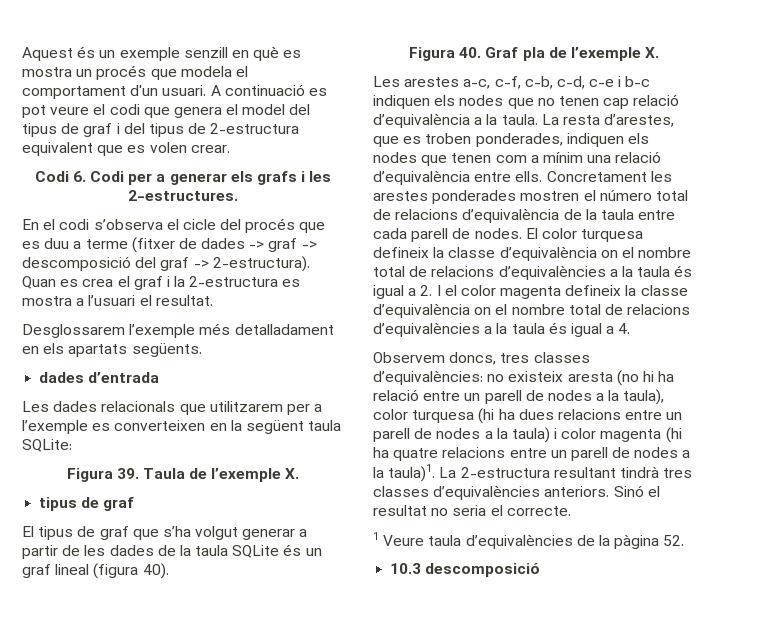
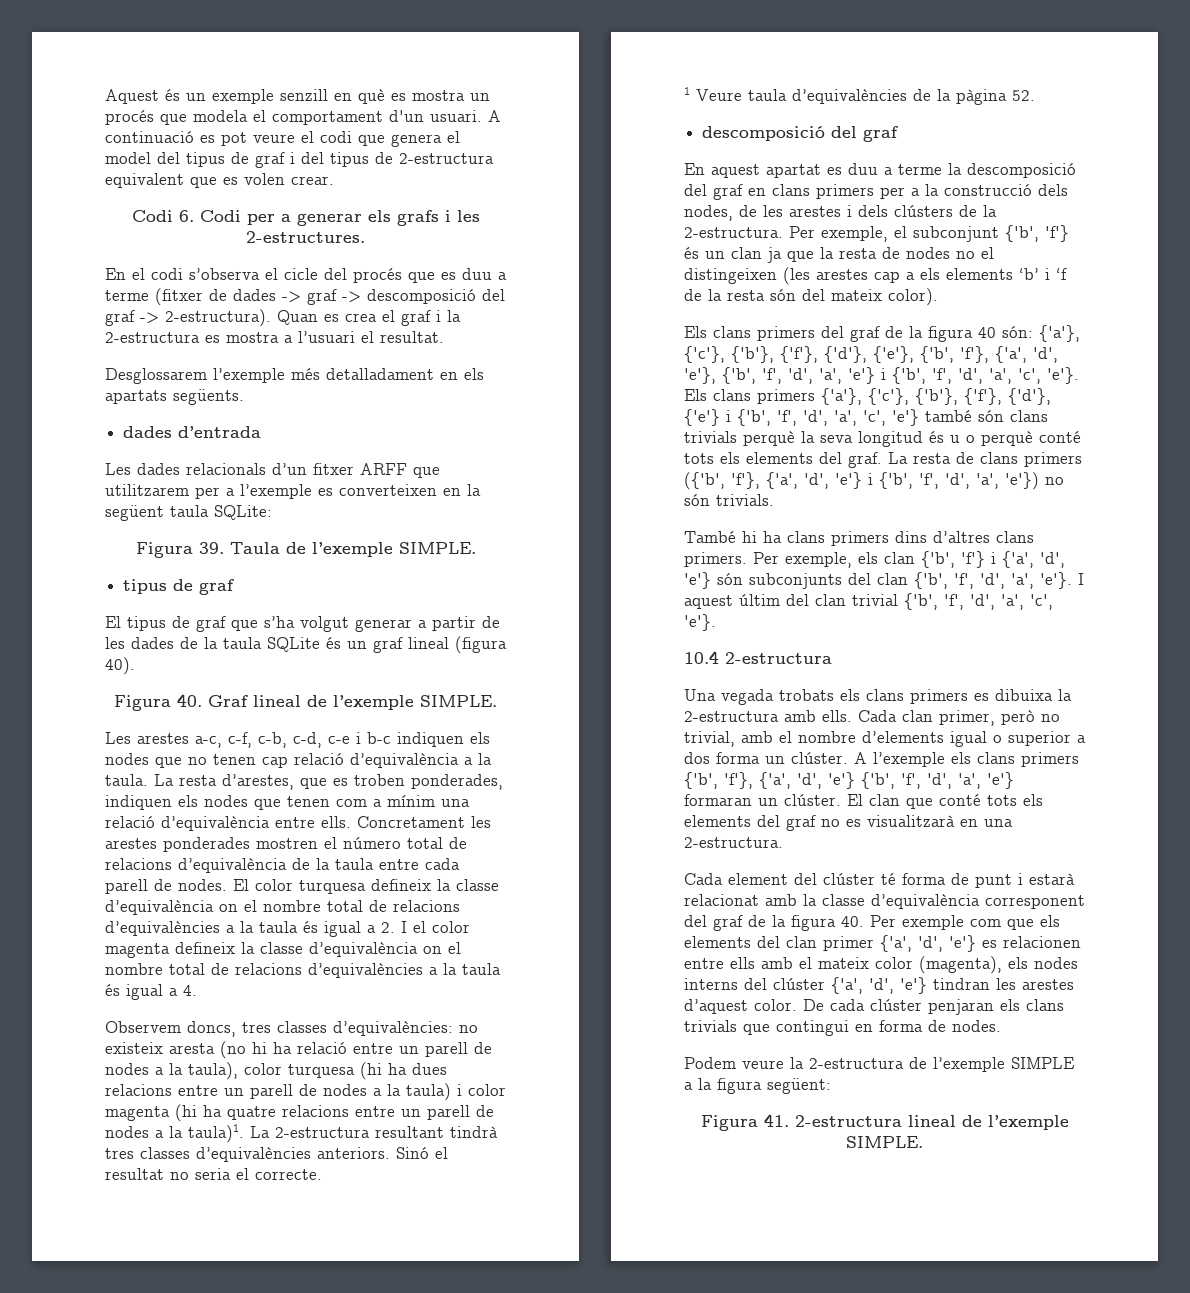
(176, 406) none -> [272,463,407,475] d’un fitxer ARFF
[285,468,300,479] X. -> [398,542,476,554] SIMPLE.
[522,47,660,61] pla de l’exemple X. -> [253,695,497,710] lineal de l’exemple SIMPLE.
[390,563,541,577] 10.3 descomposició -> [702,126,899,142] [684,163,1076,178] [684,184,1068,200] [684,205,997,221] [684,225,1069,242] [684,247,994,263] [684,267,1067,285] [684,288,938,306] [684,325,1080,342] [684,346,1058,363] [684,367,1079,384] [684,388,1051,405] [684,409,1048,426] [684,431,1081,447] [684,452,1082,468] [684,472,1064,490] [684,494,774,506] [684,531,1034,546] [684,551,1065,568] [684,572,1084,589] [684,593,1053,610] [684,614,716,631] [684,651,832,664] [684,689,1072,705] [684,710,1060,726] [684,731,1086,747] [684,752,1079,767] [684,772,1014,789] [684,794,1043,809] [684,815,1013,831] [684,837,783,848] [684,873,1075,888] [684,894,1085,909] [684,915,1060,931] [684,935,1081,952] [684,956,1078,974] [684,977,1074,994] [684,999,1064,1015] [684,1020,1001,1036] [684,1057,1074,1072] [684,1078,831,1094] [700,1114,1069,1131] [846,1136,923,1148] descomposició del graf // En aquest apartat es duu a terme la descomposició del graf en clans primers per a la construcció dels nodes, de les arestes i dels clústers de la 2-estructura. Per exemple, el subconjunt {'b', 'f'} és un clan ja que la resta de nodes no el distingeixen (les arestes cap a els elements ‘b’ i ‘f de la resta són del mateix color). // Els clans primers del graf de la figura 40 són: {'a'}, {'c'}, {'b'}, {'f'}, {'d'}, {'e'}, {'b', 'f'}, {'a', 'd', 'e'}, {'b', 'f', 'd', 'a', 'e'} i {'b', 'f', 'd', 'a', 'c', 'e'}. Els clans primers {'a'}, {'c'}, {'b'}, {'f'}, {'d'}, {'e'} i {'b', 'f', 'd', 'a', 'c', 'e'} també són clans trivials perquè la seva longitud és u o perquè conté tots els elements del graf. La resta de clans primers ({'b', 'f'}, {'a', 'd', 'e'} i {'b', 'f', 'd', 'a', 'e'}) no són trivials. // També hi ha clans primers dins d’altres clans primers. Per exemple, els clan {'b', 'f'} i {'a', 'd', 'e'} són subconjunts del clan {'b', 'f', 'd', 'a', 'e'}. I aquest últim del clan trivial {'b', 'f', 'd', 'a', 'c', 'e'}. // 10.4 2-estructura // Una vegada trobats els clans primers es dibuixa la 2-estructura amb ells. Cada clan primer, però no trivial, amb el nombre d’elements igual o superior a dos forma un clúster. A l’exemple els clans primers {'b', 'f'}, {'a', 'd', 'e'} {'b', 'f', 'd', 'a', 'e'} formaran un clúster. El clan que conté tots els elements del graf no es visualitzarà en una 2-estructura. // Cada element del clúster té forma de punt i estarà relacionat amb la classe d’equivalència corresponent del graf de la figura 40. Per exemple com que els elements del clan primer {'a', 'd', 'e'} es relacionen entre ells amb el mateix color (magenta), els nodes interns del clúster {'a', 'd', 'e'} tindran les arestes d’aquest color. De cada clúster penjaran els clans trivials que contingui en forma de nodes. // Podem veure la 2-estructura de l’exemple SIMPLE a la figura següent: // Figura 41. 2-estructura lineal de l’exemple SIMPLE.

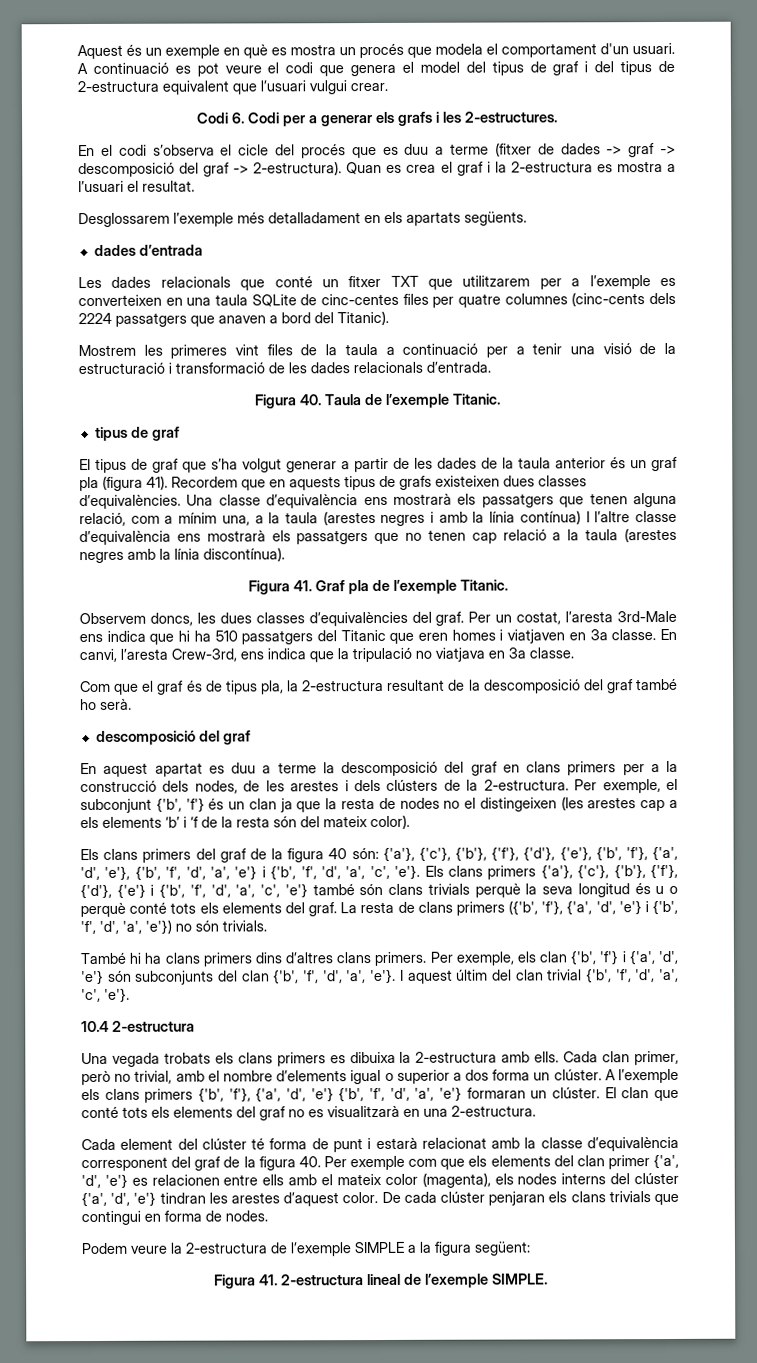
[280,89,328,101] senzill -> (220, 51) none
[223,173,285,185] es volen -> [260,80,347,95] l’usuari vulgui
[272,463,407,475] d’un fitxer ARFF -> [240,275,419,291] que conté un fitxer TXT
[467,484,481,496] [105,505,272,521] [135,542,224,558] la següent taula SQLite: // Figura 39. -> [186,292,677,308] [78,310,389,327] [78,342,676,359] [78,361,491,375] [254,394,322,409] una taula SQLite de cinc-centes files per quatre columnes (cinc-cents dels 2224 passatgers que anaven a bord del Titanic). // Mostrem les primeres vint files de la taula a continuació per a tenir una visió de la estructuració i transformació de les dades relacionals d’entrada. // Figura 40.
[398,542,476,554] SIMPLE. -> [452,393,501,405] Titanic.
[267,637,320,652] SQLite -> [555,457,606,469] anterior
[408,636,507,654] [105,657,135,675] [114,694,497,711] [105,732,490,748] [105,753,149,765] lineal (figura 40). // Figura 40. Graf lineal de l’exemple SIMPLE. // Les arestes a-c, c-f, c-b, c-d, c-e i b-c indiquen els nodes -> [79,475,587,492] [79,492,677,510] [79,510,677,527] [79,530,369,546] pla (figura 41). Recordem que en aquests tipus de grafs existeixen dues classes d’equivalències. Una classe d’equivalència ens mostrarà els passatgers que tenen alguna relació, com a mínim una, a la taula (arestes negres i amb la línia contínua) I l’altre classe d’equivalència ens mostrarà els passatgers
[350,753,492,768] [105,774,503,790] [105,795,470,810] [105,816,491,831] [105,837,467,852] [105,858,460,873] [105,879,499,894] [105,900,460,915] [105,921,470,937] [105,942,461,958] [105,963,501,978] [105,984,197,1000] [105,1021,478,1037] [105,1041,492,1059] [105,1062,447,1080] [105,1083,506,1101] [105,1104,494,1122] [105,1124,498,1143] [105,1147,448,1162] [105,1168,322,1180] [684,87,1035,105] d’equivalència a la taula. La resta d’arestes, que es troben ponderades, indiquen els nodes que tenen com a mínim una relació d’equivalència entre ells. Concretament les arestes ponderades mostren el número total de relacions d’equivalència de la taula entre cada parell de nodes. El color turquesa defineix la classe d’equivalència on el nombre total de relacions d’equivalències a la taula és igual a 2. I el color magenta defineix la classe d’equivalència on el nombre total de relacions d’equivalències a la taula és igual a 4. // Observem doncs, tres classes d’equivalències: no existeix aresta (no hi ha relació entre un parell de nodes a la taula), color turquesa (hi ha dues relacions entre un parell de nodes a la taula) i color magenta (hi ha quatre relacions entre un parell de nodes a la taula)1. La 2-estructura resultant tindrà tres classes d’equivalències anteriors. Sinó el resultat no seria el correcte. // 1 Veure taula d’equivalències de la pàgina 52. -> [552,527,678,543] [79,547,285,564] [248,579,508,595] [79,610,678,627] [79,628,677,645] [79,647,574,663] [79,678,678,695] [80,698,132,711] a la taula (arestes negres amb la línia discontínua). // Figura 41. Graf pla de l’exemple Titanic. // Observem doncs, les dues classes d’equivalències del graf. Per un costat, l’aresta 3rd-Male ens indica que hi ha 510 passatgers del Titanic que eren homes i viatjaven en 3a classe. En canvi, l’aresta Crew-3rd, ens indica que la tripulació no viatjava en 3a classe. // Com que el graf és de tipus pla, la 2-estructura resultant de la descomposició del graf també ho serà.

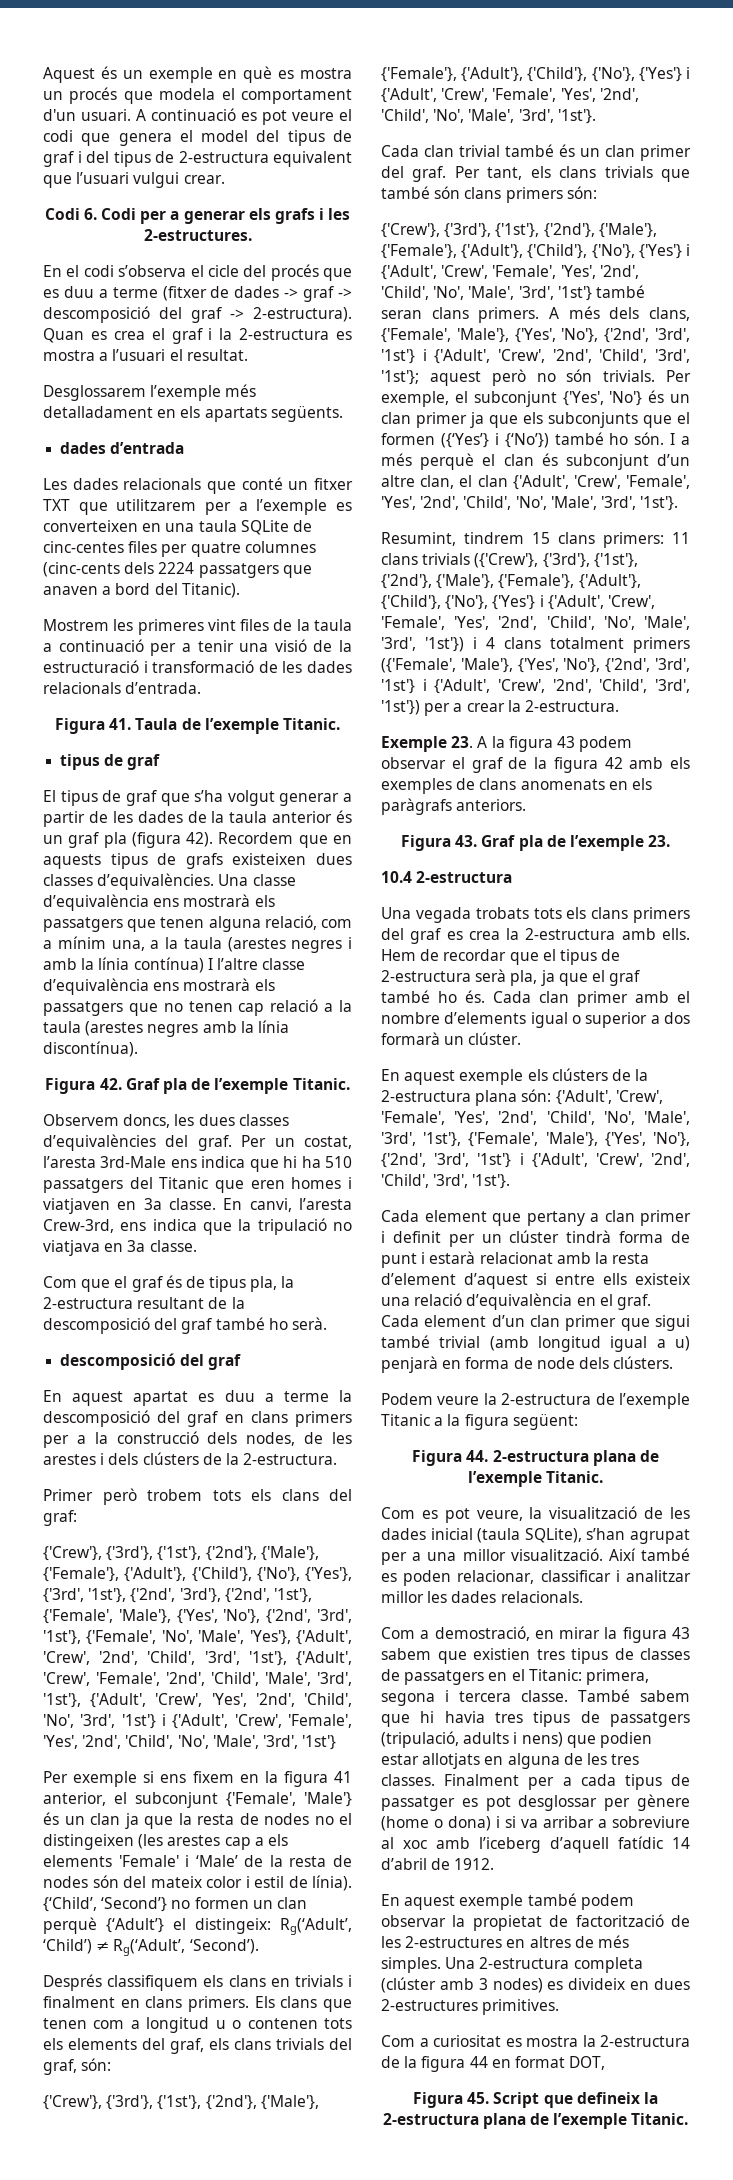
[299,394,322,406] 40. -> [109,718,132,730] 41.
[146,475,168,490] 41). -> [186,832,214,847] 42).
[293,580,312,592] 41. -> [99,1078,122,1090] 42.
[574,778,679,794] [80,797,205,814] Per exemple, el subconjunt {'b', 'f'} -> [43,1488,352,1505] [43,1510,77,1526] [43,1546,319,1561] [43,1567,352,1582] [43,1588,312,1603] [43,1609,353,1624] [43,1630,352,1645] [43,1651,352,1666] [43,1672,352,1686] [43,1693,352,1708] [43,1714,352,1729] [43,1735,337,1750] [43,1771,352,1787] [43,1792,352,1808] // Primer però trobem tots els clans del graf: // {'Crew'}, {'3rd'}, {'1st'}, {'2nd'}, {'Male'}, {'Female'}, {'Adult'}, {'Child'}, {'No'}, {'Yes'}, {'3rd', '1st'}, {'2nd', '3rd'}, {'2nd', '1st'}, {'Female', 'Male'}, {'Yes', 'No'}, {'2nd', '3rd', '1st'}, {'Female', 'No', 'Male', 'Yes'}, {'Adult', 'Crew', '2nd', 'Child', '3rd', '1st'}, {'Adult', 'Crew', 'Female', '2nd', 'Child', 'Male', '3rd', '1st'}, {'Adult', 'Crew', 'Yes', '2nd', 'Child', 'No', '3rd', '1st'} i {'Adult', 'Crew', 'Female', 'Yes', '2nd', 'Child', 'No', 'Male', '3rd', '1st'} // Per exemple si ens fixem en la figura 41 anterior, el subconjunt {'Female', 'Male'}
[165,816,199,828] ‘b’ i ‘f -> [118,1855,238,1867] 'Female' i ‘Male’
(270, 822) none -> [332,1855,352,1867] [43,1876,88,1888] de nodes
[370,814,410,830] [80,845,678,863] [80,863,678,881] [80,883,678,900] [80,899,678,918] [80,919,267,935] [80,950,678,967] [81,968,679,986] [81,987,130,1003] color). // Els clans primers del graf de la figura 40 són: {'a'}, {'c'}, {'b'}, {'f'}, {'d'}, {'e'}, {'b', 'f'}, {'a', 'd', 'e'}, {'b', 'f', 'd', 'a', 'e'} i {'b', 'f', 'd', 'a', 'c', 'e'}. Els clans primers {'a'}, {'c'}, {'b'}, {'f'}, {'d'}, {'e'} i {'b', 'f', 'd', 'a', 'c', 'e'} també són clans trivials perquè la seva longitud és u o perquè conté tots els elements del graf. La resta de clans primers ({'b', 'f'}, {'a', 'd', 'e'} i {'b', 'f', 'd', 'a', 'e'}) no són trivials. // També hi ha clans primers dins d’altres clans primers. Per exemple, els clan {'b', 'f'} i {'a', 'd', 'e'} són subconjunts del clan {'b', 'f', 'd', 'a', 'e'}. I aquest últim del clan trivial {'b', 'f', 'd', 'a', 'c', 'e'}. -> [206,1875,352,1891] [43,1897,307,1912] [43,1917,352,1935] [43,1939,259,1956] [43,1974,352,1991] [43,1996,352,2012] [43,2017,352,2033] [43,2038,352,2054] [43,2058,112,2075] [43,2095,319,2110] [381,67,690,82] [381,88,639,103] [381,109,596,124] [381,144,691,161] [381,166,690,182] [381,186,597,203] [381,223,657,238] [381,244,690,259] [381,265,639,280] [381,285,645,301] [381,306,690,323] [381,328,690,343] [381,349,690,364] [381,369,691,386] [381,390,690,407] [381,412,690,428] [381,432,690,448] [381,453,690,470] [381,475,690,490] [381,496,679,511] [381,532,690,548] [381,553,638,568] [381,574,641,589] [381,595,655,610] [381,616,690,630] [381,637,690,653] [381,658,690,673] [381,679,690,694] [381,700,619,716] [381,736,633,752] [381,757,690,773] [381,778,652,794] [381,798,527,815] [400,835,671,851] color i estil de línia). {‘Child’, ‘Second’} no formen un clan perquè {‘Adult’} el distingeix: Rg(‘Adult’, ‘Child’) ≠ Rg(‘Adult’, ‘Second’). // Després classifiquem els clans en trivials i finalment en clans primers. Els clans que tenen com a longitud u o contenen tots els elements del graf, els clans trivials del graf, són: // {'Crew'}, {'3rd'}, {'1st'}, {'2nd'}, {'Male'}, {'Female'}, {'Adult'}, {'Child'}, {'No'}, {'Yes'} i {'Adult', 'Crew', 'Female', 'Yes', '2nd', 'Child', 'No', 'Male', '3rd', '1st'}. // Cada clan trivial també és un clan primer del graf. Per tant, els clans trivials que també són clans primers són: // {'Crew'}, {'3rd'}, {'1st'}, {'2nd'}, {'Male'}, {'Female'}, {'Adult'}, {'Child'}, {'No'}, {'Yes'} i {'Adult', 'Crew', 'Female', 'Yes', '2nd', 'Child', 'No', 'Male', '3rd', '1st'} també seran clans primers. A més dels clans, {'Female', 'Male'}, {'Yes', 'No'}, {'2nd', '3rd', '1st'} i {'Adult', 'Crew', '2nd', 'Child', '3rd', '1st'}; aquest però no són trivials. Per exemple, el subconjunt {'Yes', 'No'} és un clan primer ja que els subconjunts que el formen ({‘Yes’} i {‘No’}) també ho són. I a més perquè el clan és subconjunt d’un altre clan, el clan {'Adult', 'Crew', 'Female', 'Yes', '2nd', 'Child', 'No', 'Male', '3rd', '1st'}. // Resumint, tindrem 15 clans primers: 11 clans trivials ({'Crew'}, {'3rd'}, {'1st'}, {'2nd'}, {'Male'}, {'Female'}, {'Adult'}, {'Child'}, {'No'}, {'Yes'} i {'Adult', 'Crew', 'Female', 'Yes', '2nd', 'Child', 'No', 'Male', '3rd', '1st'}) i 4 clans totalment primers ({'Female', 'Male'}, {'Yes', 'No'}, {'2nd', '3rd', '1st'} i {'Adult', 'Crew', '2nd', 'Child', '3rd', '1st'}) per a crear la 2-estructura. // Exemple 23. A la figura 43 podem observar el graf de la figura 42 amb els exemples de clans anomenats en els paràgrafs anteriors. // Figura 43. Graf pla de l’exemple 23.
[214,1050,680,1067] [81,1070,173,1086] els clans primers es dibuixa la 2-estructura amb ells. Cada clan primer, però no trivial, -> [533,907,690,923] [381,928,690,944] [381,949,621,965] [381,969,641,986] [381,990,628,1007] tots els clans primers del graf es crea la 2-estructura amb ells. Hem de recordar que el tipus de 2-estructura serà pla, ja que el graf també ho és. Cada clan primer
[492,1068,679,1084] [81,1086,679,1103] [81,1105,536,1121] [81,1138,266,1151] forma un clúster. A l’exemple els clans primers {'b', 'f'}, {'a', 'd', 'e'} {'b', 'f', 'd', 'a', 'e'} formaran un clúster. El clan que conté tots els elements del graf no es visualitzarà en una 2-estructura. // Cada element del clúster té -> [381,1032,522,1045] [381,1068,649,1085] [381,1089,663,1106] [381,1111,690,1125] [381,1132,690,1147] [381,1153,690,1168] [381,1174,511,1189] [381,1210,691,1226] [381,1230,612,1247] formarà un clúster. // En aquest exemple els clústers de la 2-estructura plana són: {'Adult', 'Crew', 'Female', 'Yes', '2nd', 'Child', 'No', 'Male', '3rd', '1st'}, {'Female', 'Male'}, {'Yes', 'No'}, {'2nd', '3rd', '1st'} i {'Adult', 'Crew', '2nd', 'Child', '3rd', '1st'}. // Cada element que pertany a clan primer i definit per un clúster tindrà
[540,1136,679,1152] [81,1153,679,1172] [81,1172,680,1189] [81,1191,679,1208] [81,1210,268,1226] classe d’equivalència corresponent del graf de la figura 40. Per exemple com que els elements del clan primer {'a', 'd', 'e'} es relacionen entre ells amb el mateix color (magenta), els nodes interns del clúster {'a', 'd', 'e'} tindran les arestes d’aquest color. De cada clúster penjaran els clans trivials que contingui en forma de nodes. -> [612,1253,650,1264] [381,1273,690,1289] [381,1293,651,1310] [381,1315,690,1331] [381,1335,690,1352] [381,1356,674,1373] resta d’element d’aquest si entre ells existeix una relació d’equivalència en el graf. Cada element d’un clan primer que sigui també trivial (amb longitud igual a u) penjarà en forma de node dels clústers.
[354,1241,404,1254] SIMPLE -> [381,1414,430,1426] Titanic
[259,1273,548,1288] 41. 2-estructura lineal de l’exemple SIMPLE. -> [466,1450,659,1466] [467,1471,604,1487] [381,1506,690,1523] [381,1528,690,1544] [381,1548,690,1565] [381,1570,691,1586] [381,1591,583,1603] [381,1626,690,1643] [381,1648,690,1664] [381,1669,649,1685] [381,1689,690,1706] [381,1711,690,1727] [381,1731,652,1748] [381,1753,640,1769] [381,1774,690,1790] [381,1794,690,1811] [381,1816,690,1831] [381,1836,690,1853] [381,1858,495,1870] [381,1893,634,1910] [381,1914,690,1931] [381,1935,629,1948] [381,1957,643,1973] [381,1977,690,1993] [381,1999,560,2015] [381,2035,690,2047] [381,2056,606,2072] [413,2092,658,2108] [382,2113,689,2129] 44. 2-estructura plana de l’exemple Titanic. // Com es pot veure, la visualització de les dades inicial (taula SQLite), s’han agrupat per a una millor visualització. Així també es poden relacionar, classificar i analitzar millor les dades relacionals. // Com a demostració, en mirar la figura 43 sabem que existien tres tipus de classes de passatgers en el Titanic: primera, segona i tercera classe. També sabem que hi havia tres tipus de passatgers (tripulació, adults i nens) que podien estar allotjats en alguna de les tres classes. Finalment per a cada tipus de passatger es pot desglossar per gènere (home o dona) i si va arribar a sobreviure al xoc amb l’iceberg d’aquell fatídic 14 d’abril de 1912. // En aquest exemple també podem observar la propietat de factorització de les 2-estructures en altres de més simples. Una 2-estructura completa (clúster amb 3 nodes) es divideix en dues 2-estructures primitives. // Com a curiositat es mostra la 2-estructura de la figura 44 en format DOT, // Figura 45. Script que defineix la 2-estructura plana de l’exemple Titanic.

